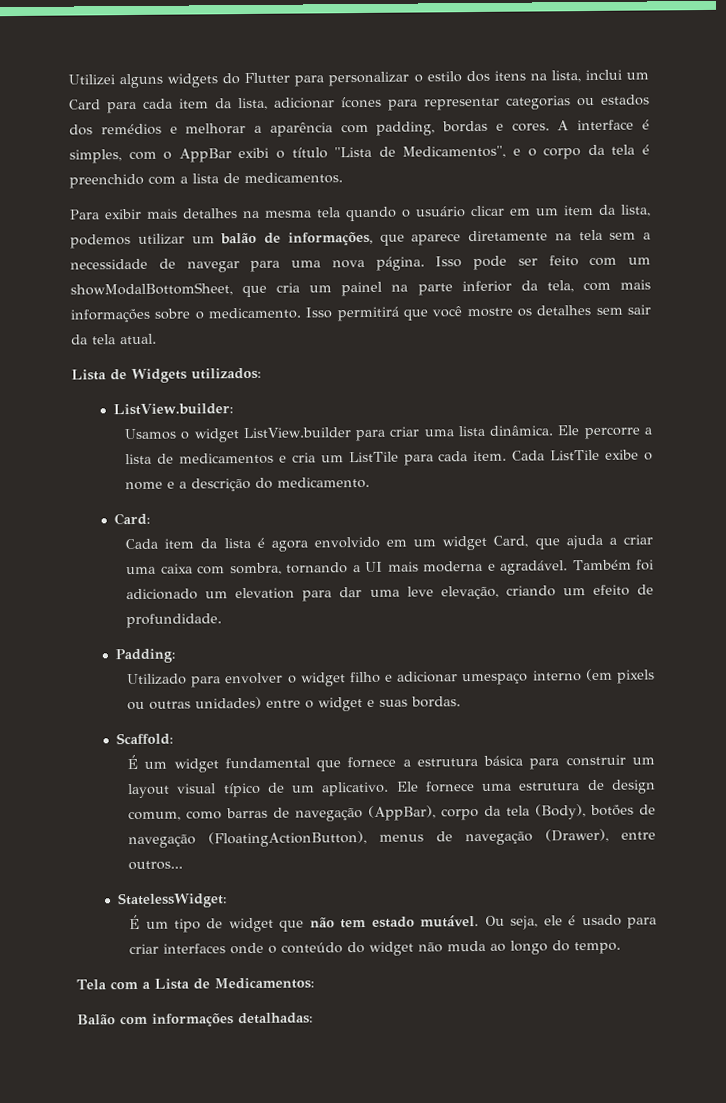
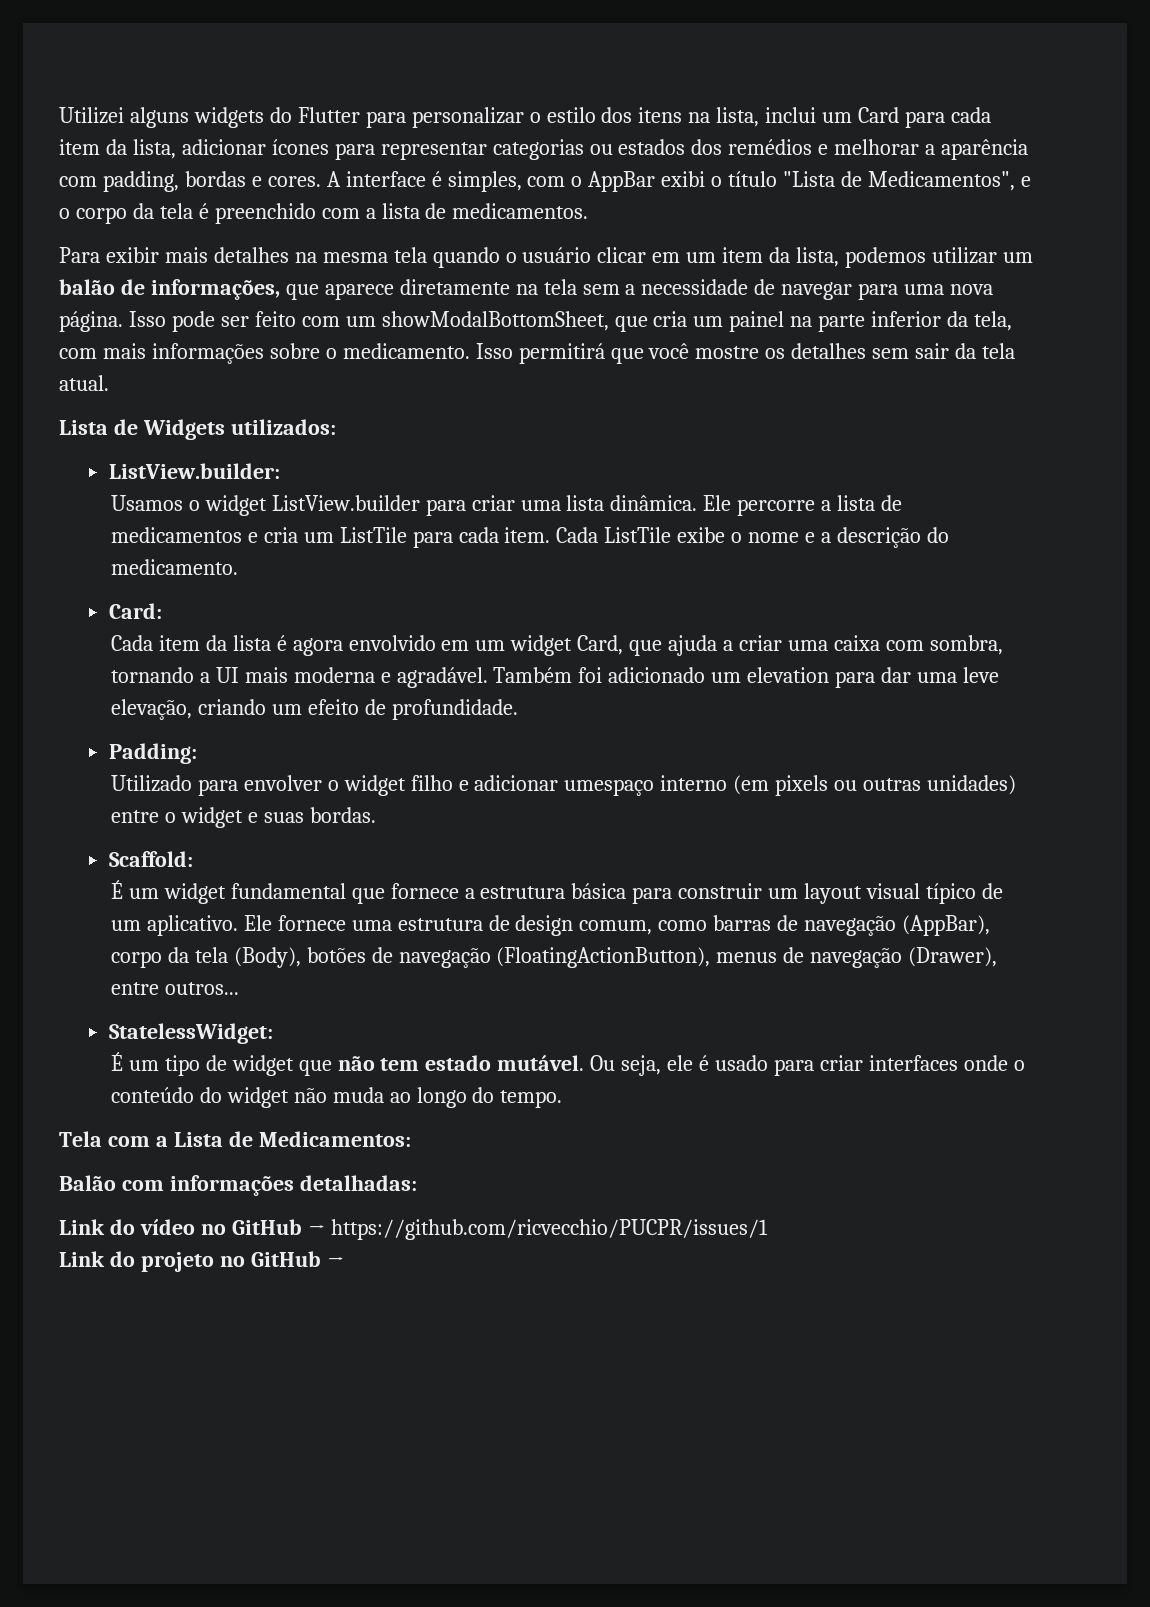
(314, 1018) none -> [59,1219,768,1240] [59,1251,344,1272] // Link do vídeo no GitHub → https://github.com/ricvecchio/PUCPR/issues/1 // Link do projeto no GitHub →

